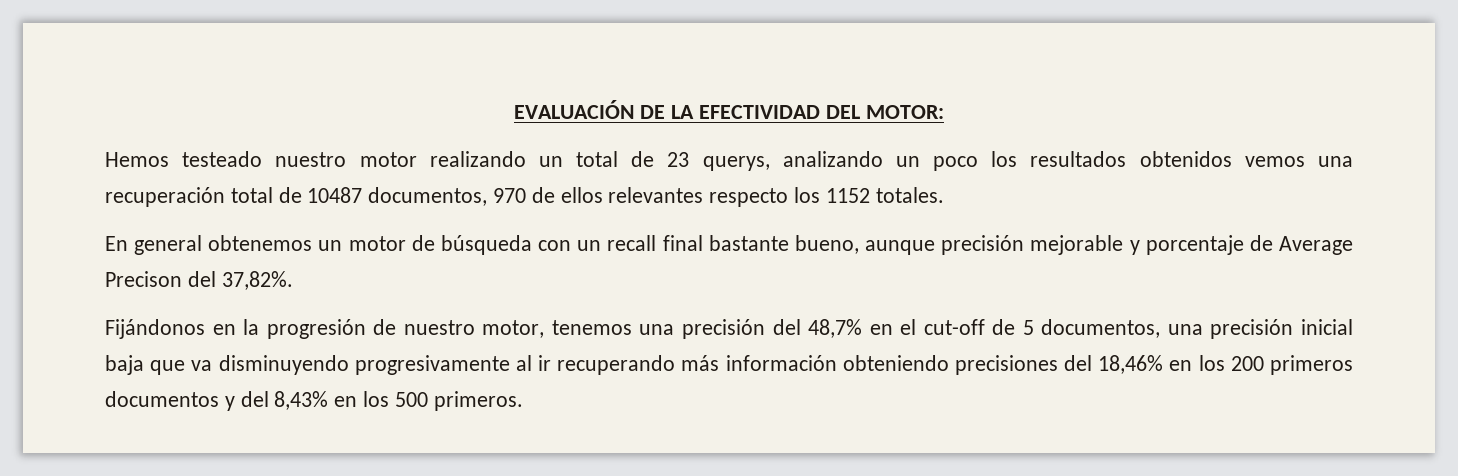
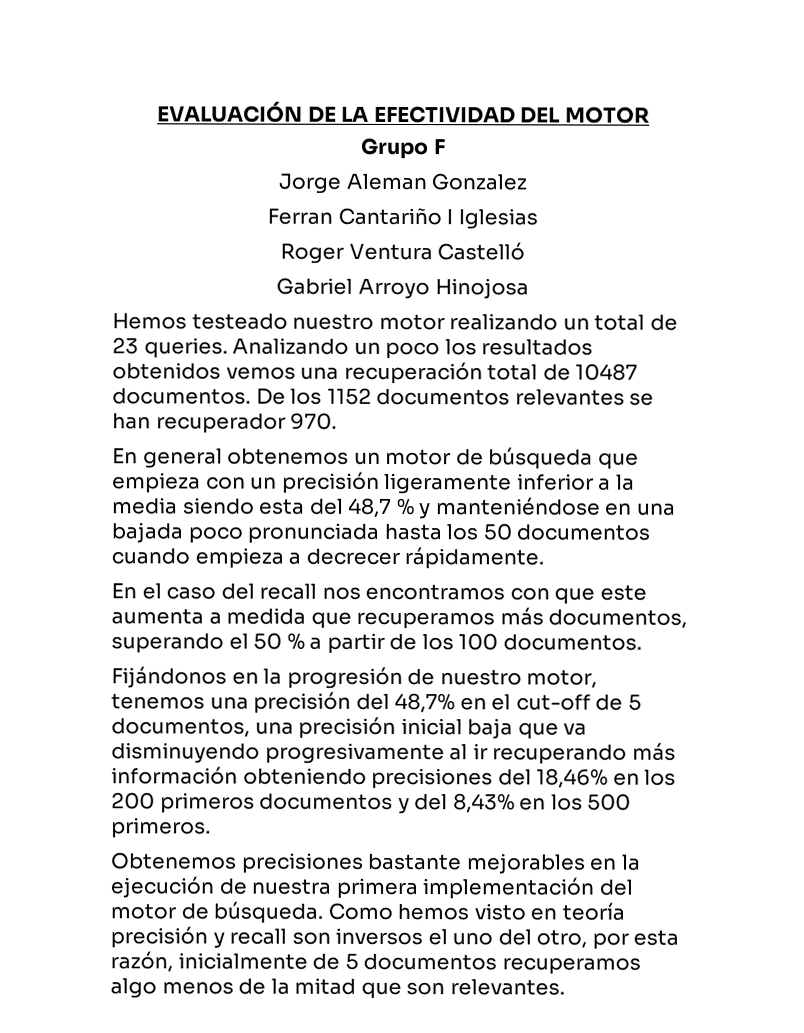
[865,105,944,119] MOTOR: -> [564,106,650,124] [360,137,446,160] [277,173,528,194] [267,207,538,230] [279,242,526,264] [276,277,529,300] MOTOR // Grupo F // Jorge Aleman Gonzalez // Ferran Cantariño I Iglesias // Roger Ventura Castelló // Gabriel Arroyo Hinojosa
[702,151,883,171] querys, analizando -> [143,337,350,359] queries. Analizando
[368,187,944,207] documentos, 970 de ellos relevantes respecto los 1152 totales. -> [112,387,655,406] [112,412,338,434] documentos. De los 1152 documentos relevantes se han recuperador 970.
[538,235,1353,255] [105,271,293,290] con un recall final bastante bueno, aunque precisión mejorable y porcentaje de Average Precison del 37,82%. -> [597,452,639,470] [112,471,635,495] [112,497,676,520] [111,522,651,544] [111,547,545,570] [111,583,647,605] [111,607,688,630] [111,632,642,654] que empieza con un precisión ligeramente inferior a la media siendo esta del 48,7 % y manteniéndose en una bajada poco pronunciada hasta los 50 documentos cuando empieza a decrecer rápidamente. // En el caso del recall nos encontramos con que este aumenta a medida que recuperamos más documentos, superando el 50 % a partir de los 100 documentos.
(523, 401) none -> [111,852,641,875] [110,876,633,900] [110,901,625,924] [110,926,680,950] [110,951,641,975] [110,977,565,1000] // Obtenemos precisiones bastante mejorables en la ejecución de nuestra primera implementación del motor de búsqueda. Como hemos visto en teoría precisión y recall son inversos el uno del otro, por esta razón, inicialmente de 5 documentos recuperamos algo menos de la mitad que son relevantes.

